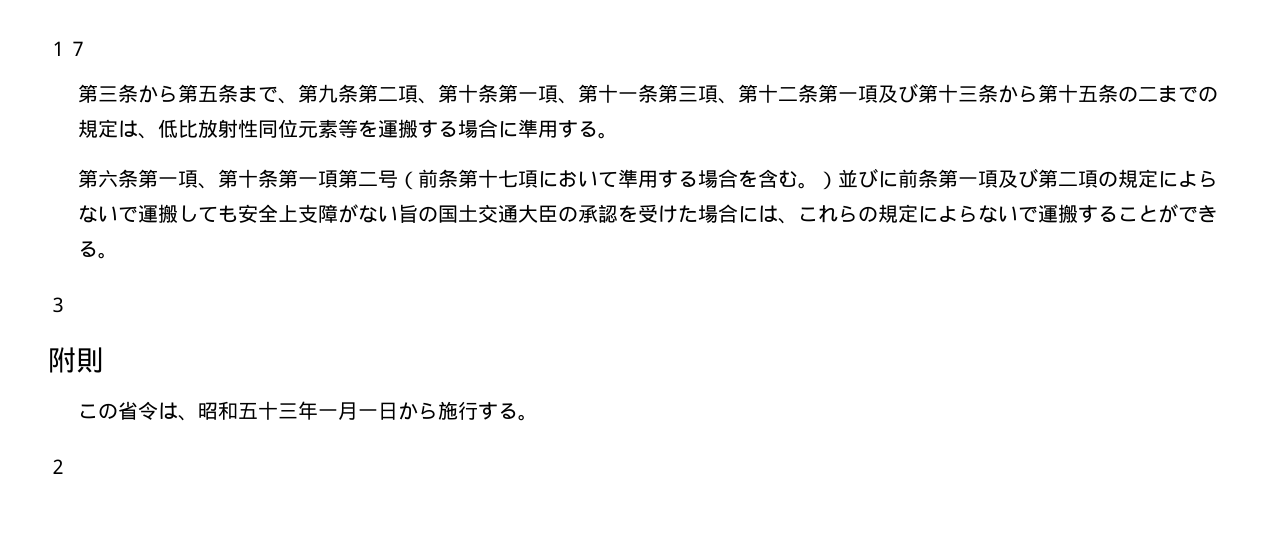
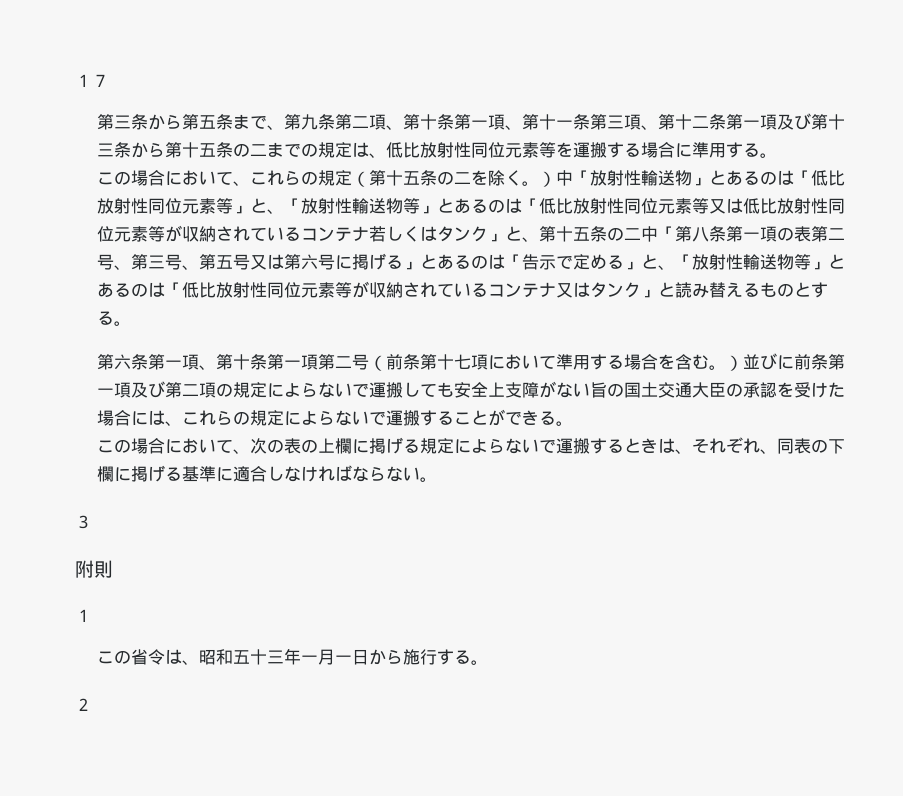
(618, 135) none -> [97,170,846,187] [97,198,846,214] [97,225,846,242] [97,253,846,270] [97,281,829,298] [97,311,132,326] // この場合において、これらの規定（第十五条の二を除く。）中「放射性輸送物」とあるのは「低比放射性同位元素等」と、「放射性輸送物等」とあるのは「低比放射性同位元素等又は低比放射性同位元素等が収納されているコンテナ若しくはタンク」と、第十五条の二中「第八条第一項の表第二号、第三号、第五号又は第六号に掲げる」とあるのは「告示で定める」と、「放射性輸送物等」とあるのは「低比放射性同位元素等が収納されているコンテナ又はタンク」と読み替えるものとする。
(118, 255) none -> [97,437,846,454] [97,465,438,482] // この場合において、次の表の上欄に掲げる規定によらないで運搬するときは、それぞれ、同表の下欄に掲げる基準に適合しなければならない。
(104, 360) none -> [75,609,92,622] // １

